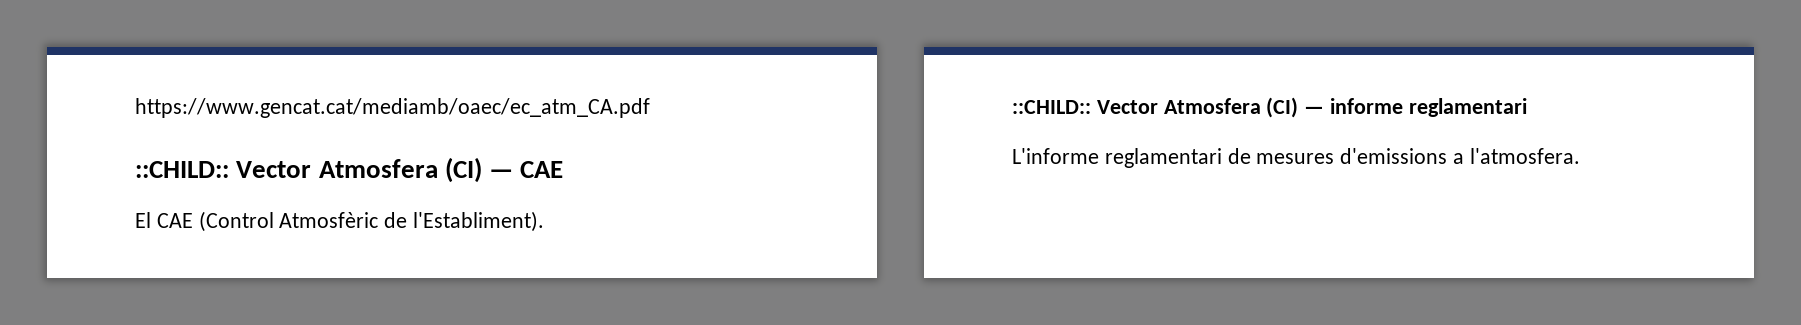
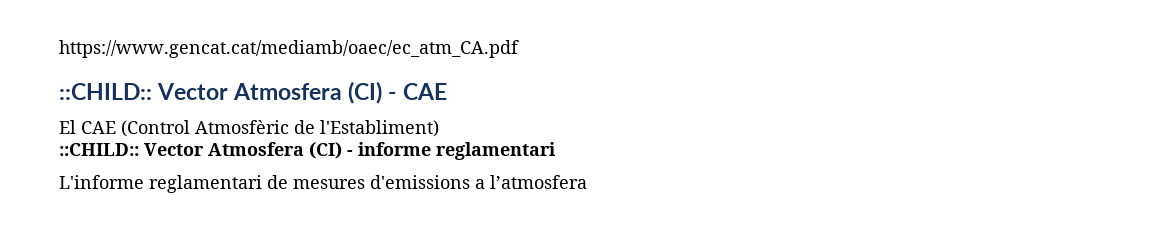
[489,169,514,178] — -> [388,92,398,100] -
[413,211,545,232] [1012,97,1325,118] l'Establiment). // ::CHILD:: Vector Atmosfera (CI) — -> [320,120,439,137] [59,142,353,159] l'Establiment) // ::CHILD:: Vector Atmosfera (CI) -
[1469,148,1580,164] l'atmosfera. -> [490,175,587,189] l’atmosfera

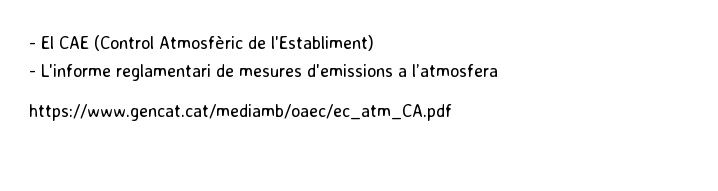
[59,40,519,58] [59,81,448,104] https://www.gencat.cat/mediamb/oaec/ec_atm_CA.pdf // ::CHILD:: Vector Atmosfera (CI) - CAE // -> [29,42,36,49] -
[59,142,556,160] ::CHILD:: Vector Atmosfera (CI) - informe reglamentari // -> [29,70,36,77] -
(587, 182) none -> [29,104,452,121] // https://www.gencat.cat/mediamb/oaec/ec_atm_CA.pdf

